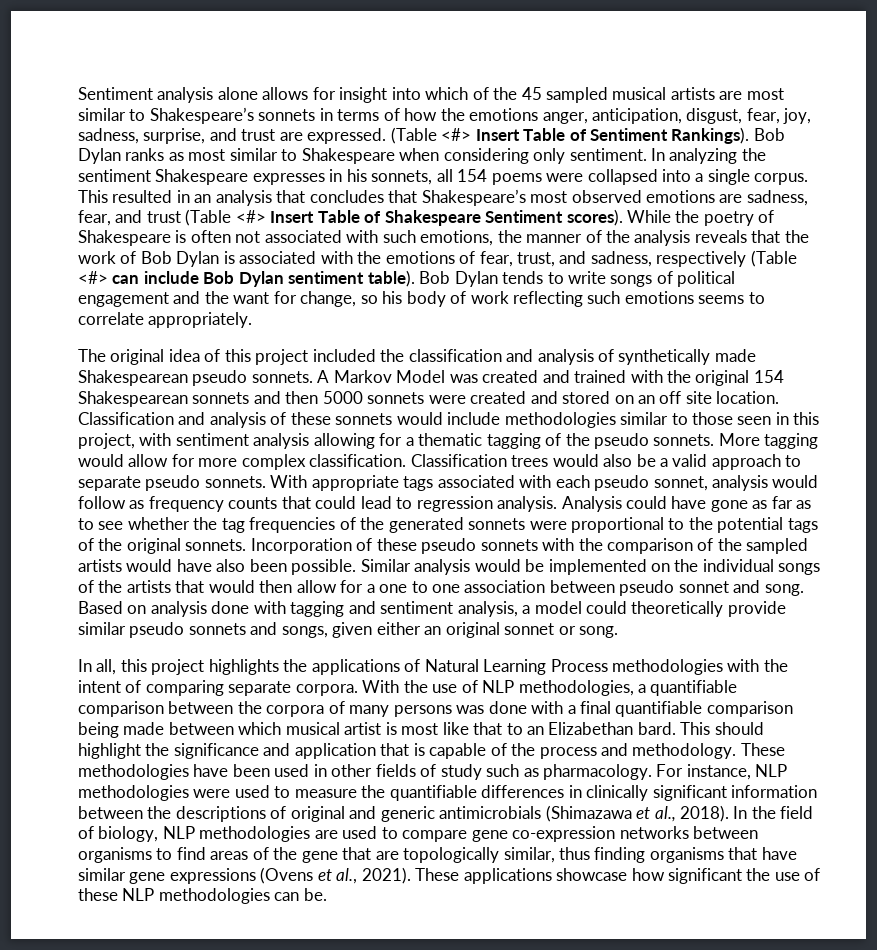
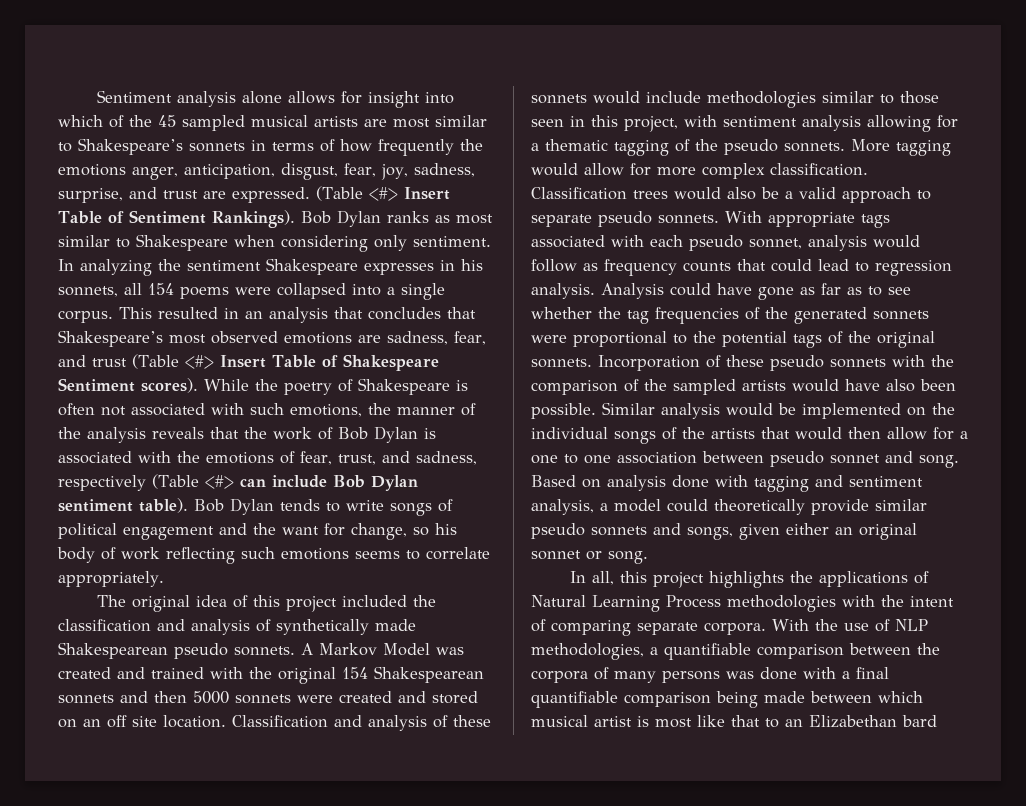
(438, 114) none -> [378,139,454,156] frequently
[637,722,764,735] [78,743,785,759] [78,764,788,780] [78,785,818,801] [78,805,814,822] [78,826,759,842] [78,847,797,863] [78,867,821,884] [78,888,327,904] bard. This should highlight the significance and application that is capable of the process and methodology. These methodologies have been used in other fields of study such as pharmacology. For instance, NLP methodologies were used to measure the quantifiable differences in clinically significant information between the descriptions of original and generic antimicrobials (Shimazawa et al., 2018). In the field of biology, NLP methodologies are used to compare gene co-expression networks between organisms to find areas of the gene that are topologically similar, thus finding organisms that have similar gene expressions (Ovens et al., 2021). These applications showcase how significant the use of these NLP methodologies can be. -> [902,715,937,727] bard

